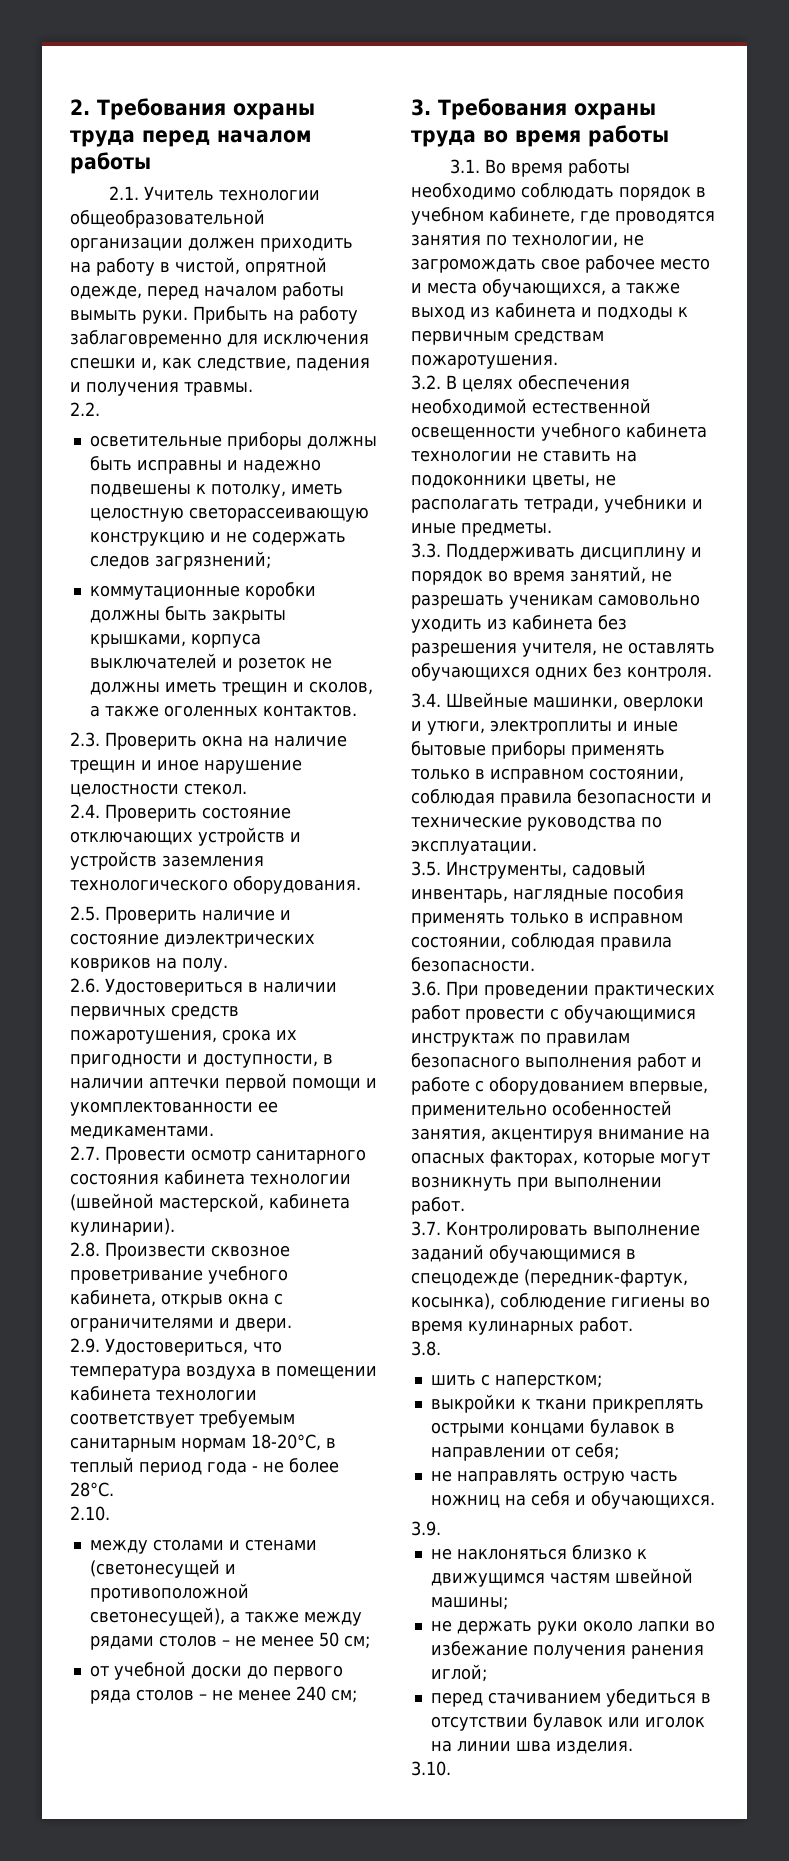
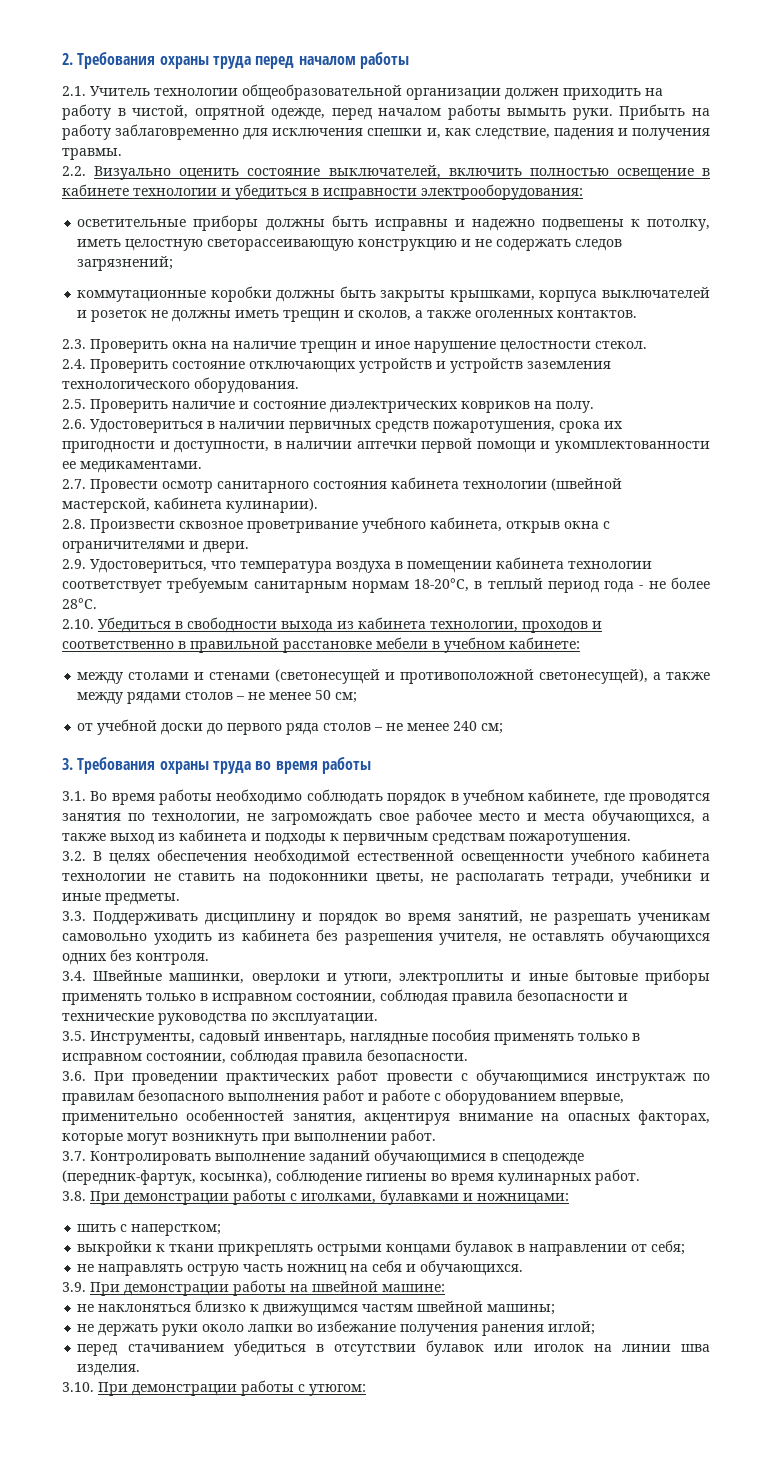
(100, 409) none -> [94,165,710,180] [62,184,583,200] Визуально оценить состояние выключателей, включить полностью освещение в кабинете технологии и убедиться в исправности электрооборудования:
(110, 1513) none -> [98,617,602,633] [62,637,580,653] Убедиться в свободности выхода из кабинета технологии, проходов и соответственно в правильной расстановке мебели в учебном кабинете:
(441, 1348) none -> [90,1189,569,1205] При демонстрации работы с иголками, булавками и ножницами:
(441, 1528) none -> [90,1280,445,1296] При демонстрации работы на швейной машине:
(451, 1768) none -> [98,1380,366,1396] При демонстрации работы с утюгом:

